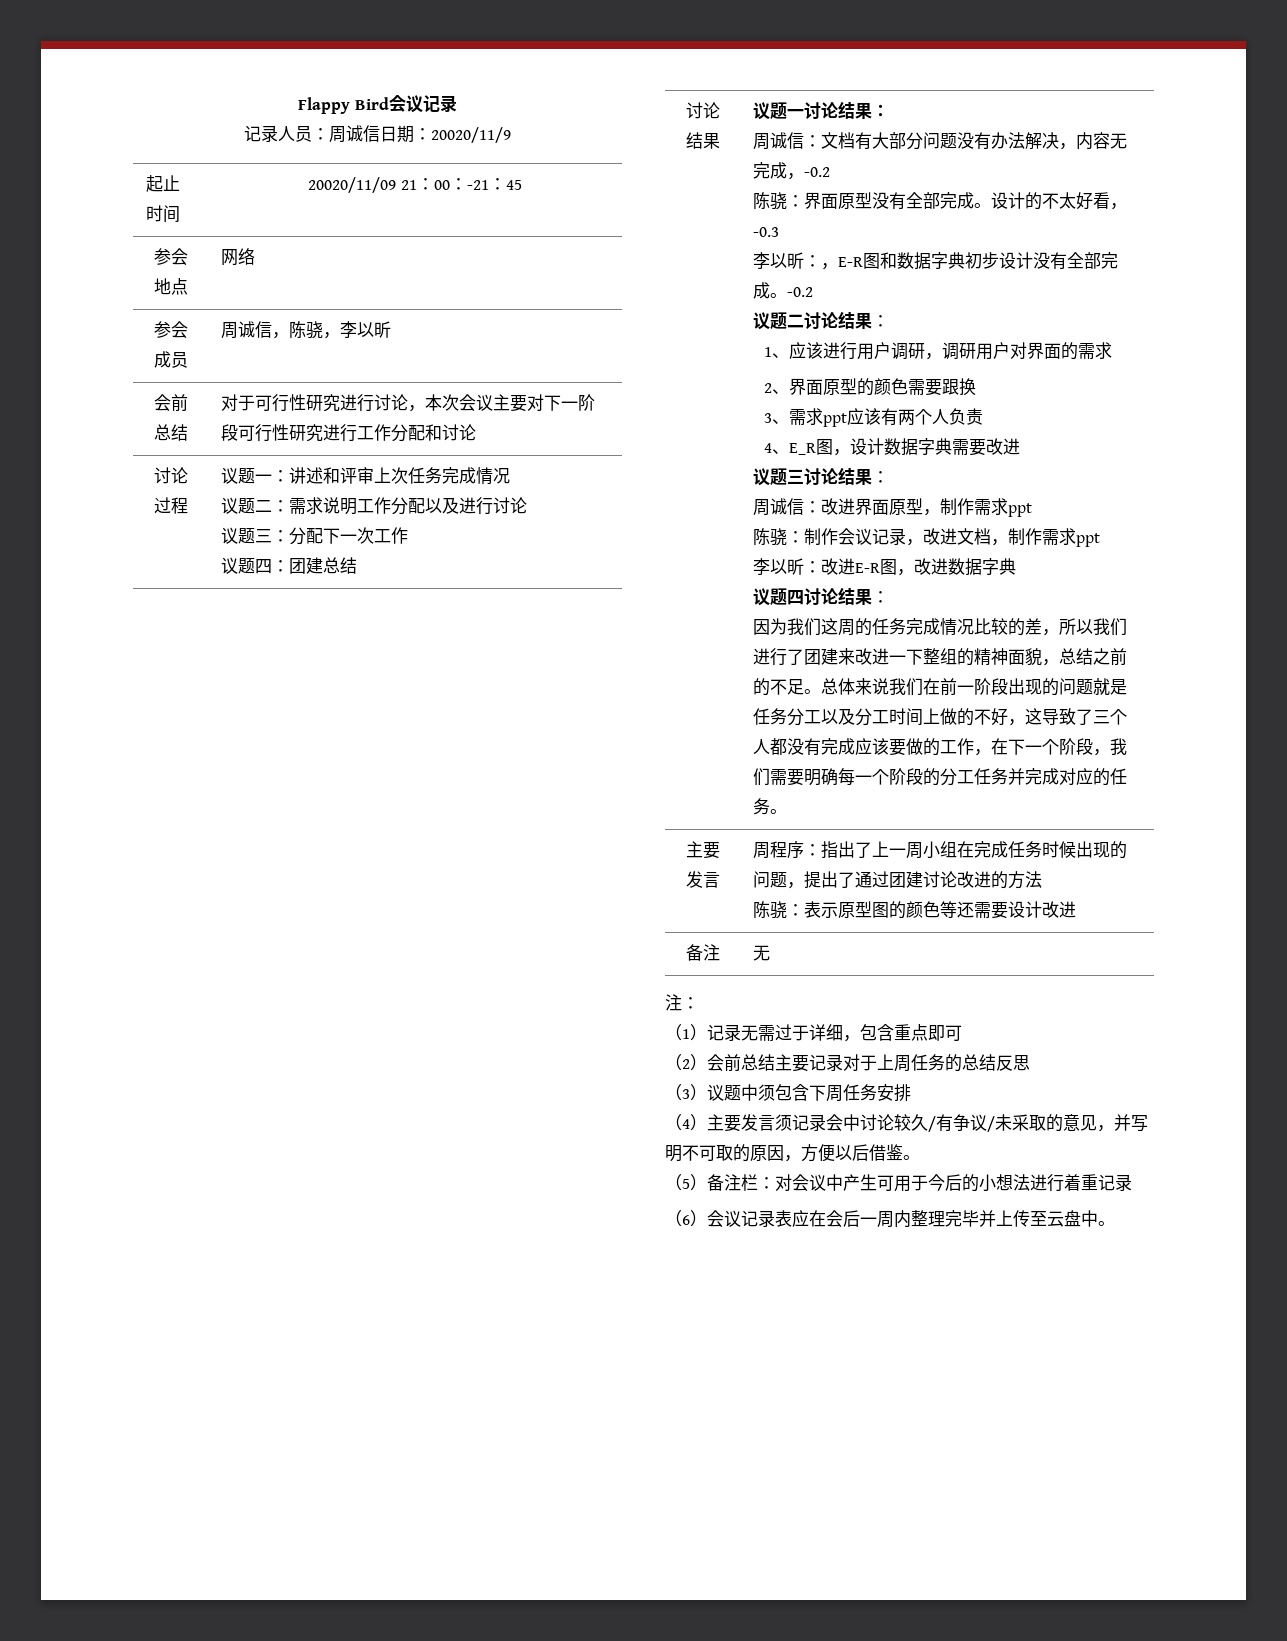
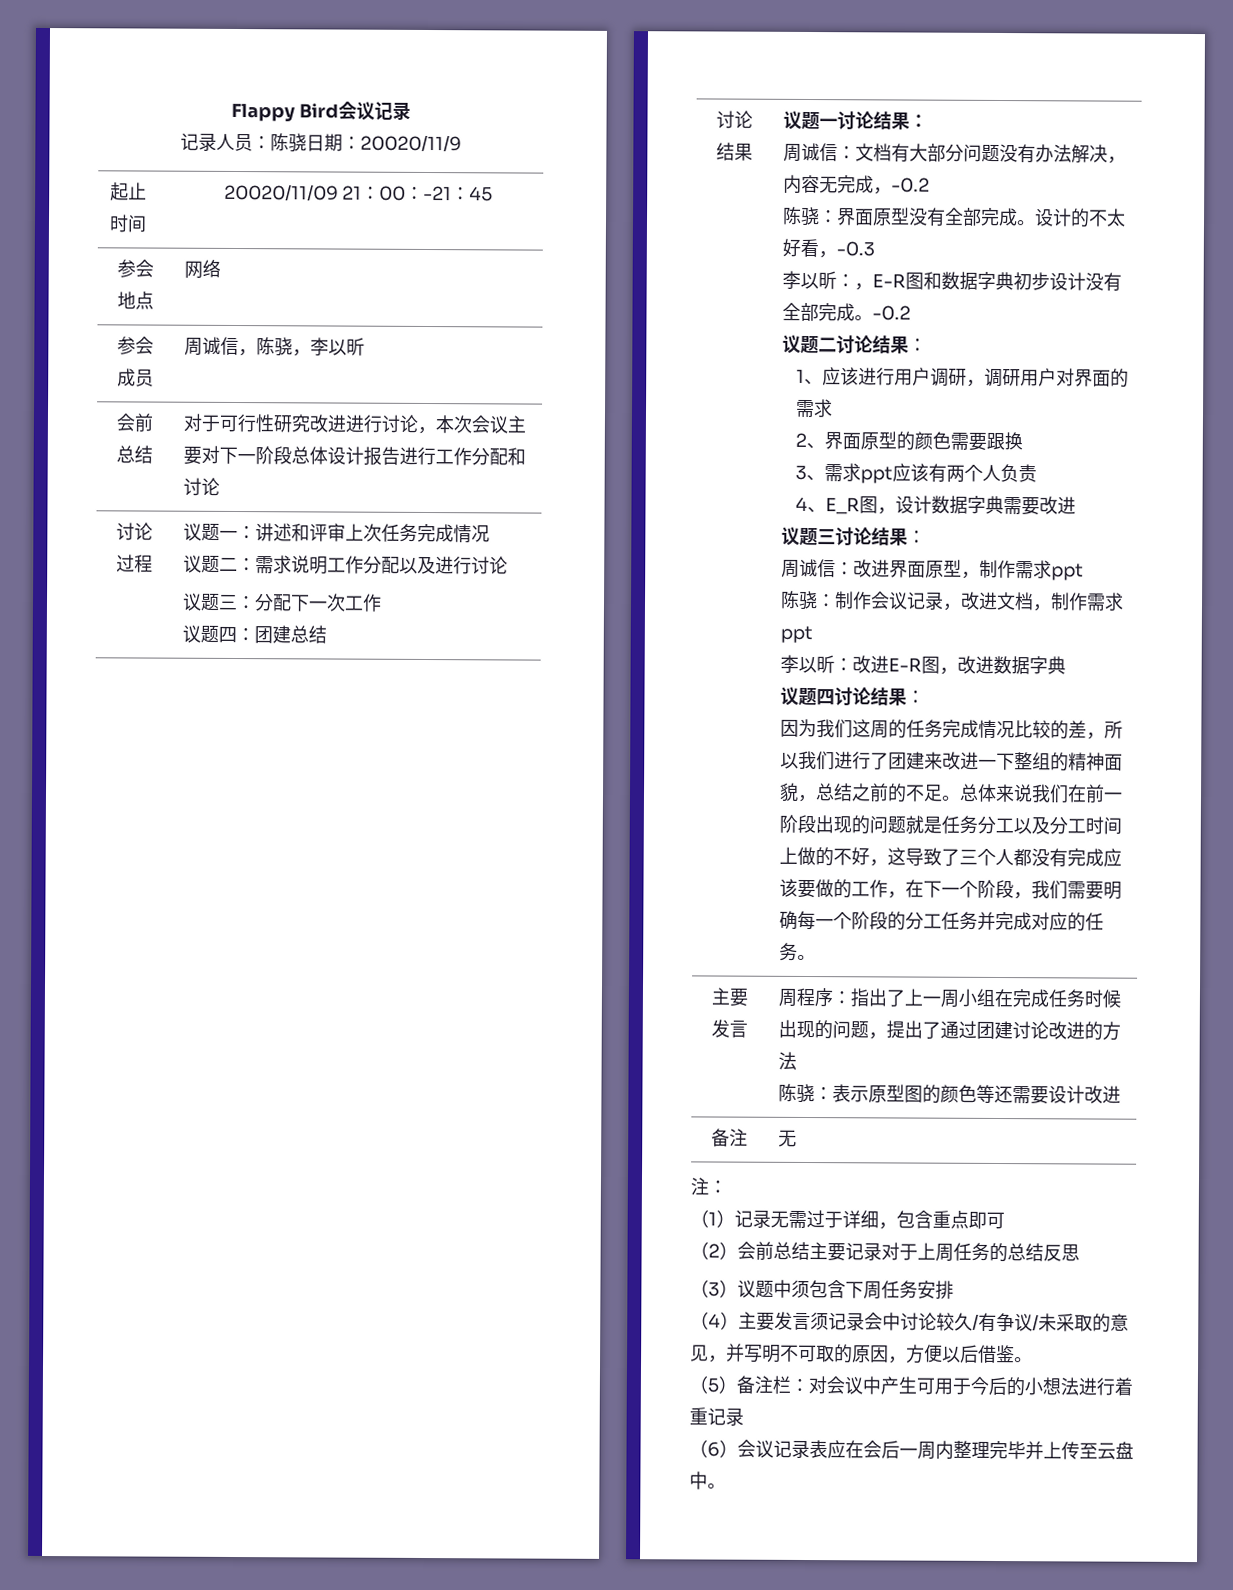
[329,125,380,143] 周诚信 -> [270,133,307,153] 陈骁
(340, 403) none -> [309,414,347,433] 改进
[237,424,323,442] 可行性研究 -> [291,446,401,466] 总体设计报告

